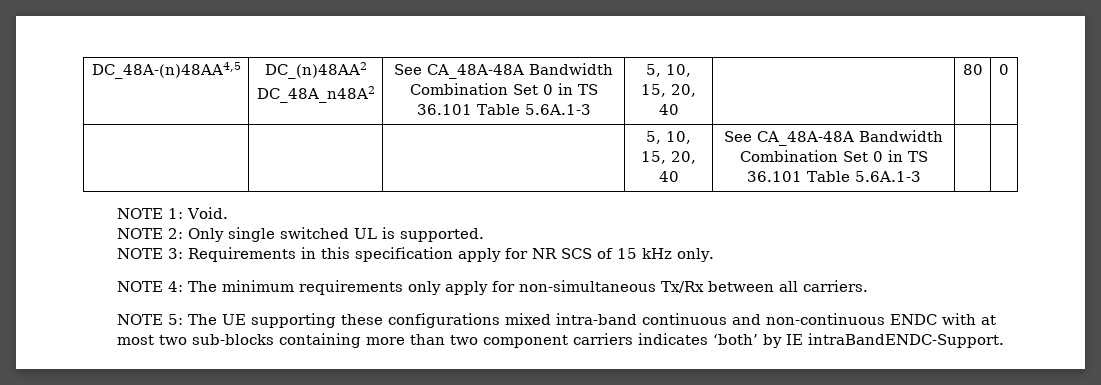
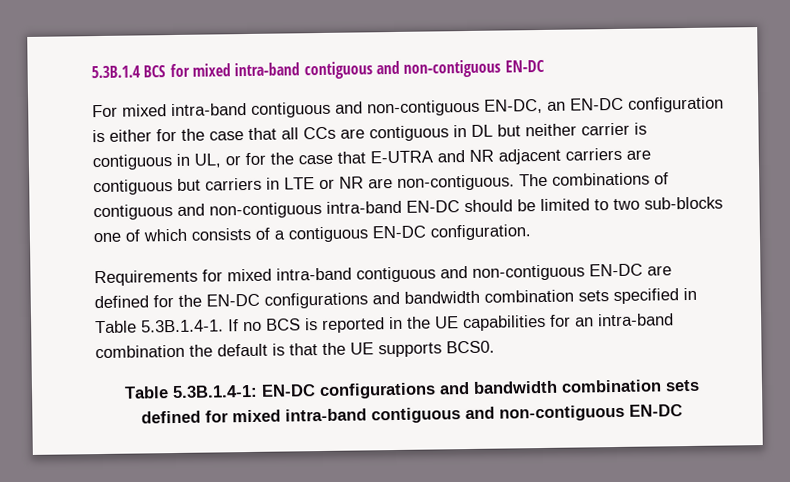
[91,62,241,79] [264,62,367,79] [256,86,375,103] [394,63,613,79] [409,83,598,95] [416,104,591,115] [646,64,691,77] [641,84,696,97] [658,104,679,115] [962,64,983,75] [999,64,1009,75] [646,131,691,144] [641,151,696,164] [658,171,679,182] [724,130,943,146] [739,150,928,162] [746,171,921,182] [117,207,229,219] [117,227,485,242] [117,247,715,262] [117,280,869,295] [117,313,997,328] [117,333,1005,348] DC_48A-(n)48AA4,5 | DC_(n)48AA2 // DC_48A_n48A2 | See CA_48A-48A Bandwidth Combination Set 0 in TS 36.101 Table 5.6A.1-3 | 5, 10, 15, 20, 40 | | 80 | 0 // | | | 5, 10, 15, 20, 40 | See CA_48A-48A Bandwidth Combination Set 0 in TS 36.101 Table 5.6A.1-3 | | // NOTE 1: Void. // NOTE 2: Only single switched UL is supported. // NOTE 3: Requirements in this specification apply for NR SCS of 15 kHz only. // NOTE 4: The minimum requirements only apply for non-simultaneous Tx/Rx between all carriers. // NOTE 5: The UE supporting these configurations mixed intra-band continuous and non-continuous ENDC with at most two sub-blocks containing more than two component carriers indicates ‘both’ by IE intraBandENDC-Support. -> [91,59,545,80] [92,96,724,118] [92,122,647,143] [92,147,651,171] [93,172,669,196] [93,196,723,221] [93,224,531,243] [94,263,672,287] [94,287,697,309] [95,313,674,334] [95,340,495,359] [123,379,700,400] [141,404,683,424] 5.3B.1.4 BCS for mixed intra-band contiguous and non-contiguous EN-DC // For mixed intra-band contiguous and non-contiguous EN-DC, an EN-DC configuration is either for the case that all CCs are contiguous in DL but neither carrier is contiguous in UL, or for the case that E-UTRA and NR adjacent carriers are contiguous but carriers in LTE or NR are non-contiguous. The combinations of contiguous and non-contiguous intra-band EN-DC should be limited to two sub-blocks one of which consists of a contiguous EN-DC configuration. // Requirements for mixed intra-band contiguous and non-contiguous EN-DC are defined for the EN-DC configurations and bandwidth combination sets specified in Table 5.3B.1.4-1. If no BCS is reported in the UE capabilities for an intra-band combination the default is that the UE supports BCS0. // Table 5.3B.1.4-1: EN-DC configurations and bandwidth combination sets defined for mixed intra-band contiguous and non-contiguous EN-DC

